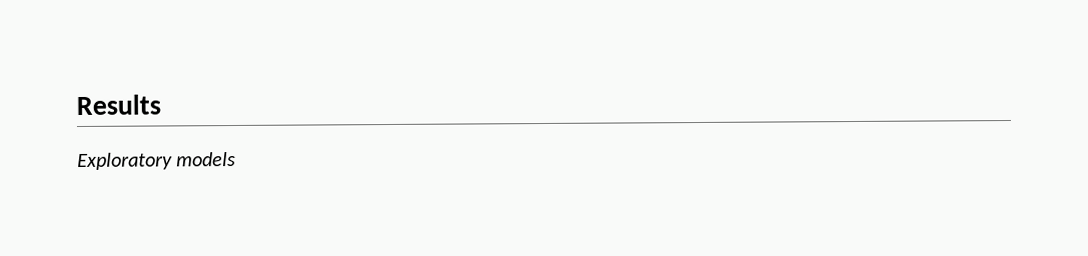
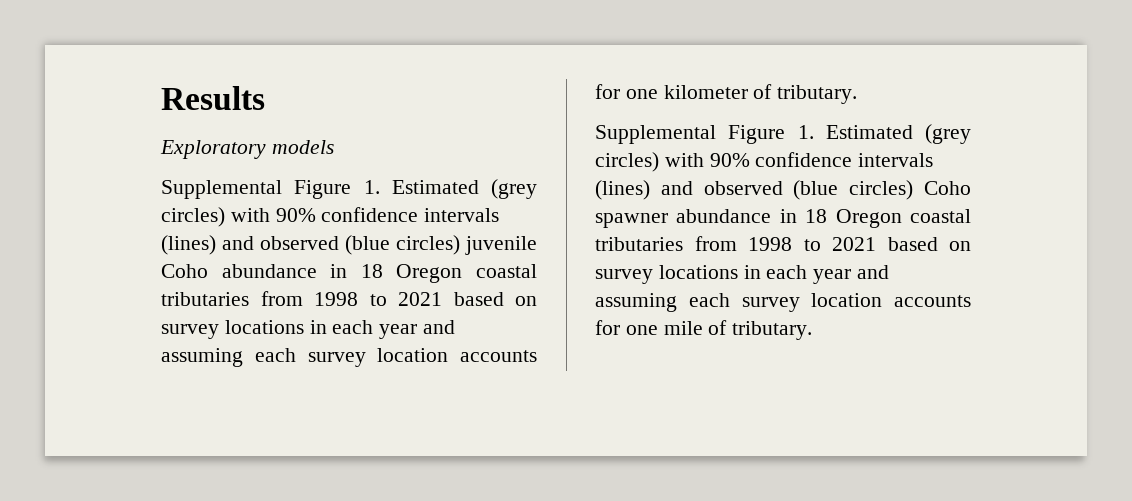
(237, 159) none -> [161,179,537,199] [161,207,500,227] [161,235,537,255] [161,264,537,283] [161,291,537,306] [161,320,456,339] [161,348,537,367] [595,84,858,104] [595,124,971,144] [595,152,934,172] [595,180,971,200] [595,209,971,228] [595,236,971,251] [595,265,890,284] [595,293,971,312] [595,320,813,340] // Supplemental Figure 1. Estimated (grey circles) with 90% confidence intervals (lines) and observed (blue circles) juvenile Coho abundance in 18 Oregon coastal tributaries from 1998 to 2021 based on survey locations in each year and assuming each survey location accounts for one kilometer of tributary. // Supplemental Figure 1. Estimated (grey circles) with 90% confidence intervals (lines) and observed (blue circles) Coho spawner abundance in 18 Oregon coastal tributaries from 1998 to 2021 based on survey locations in each year and assuming each survey location accounts for one mile of tributary.

